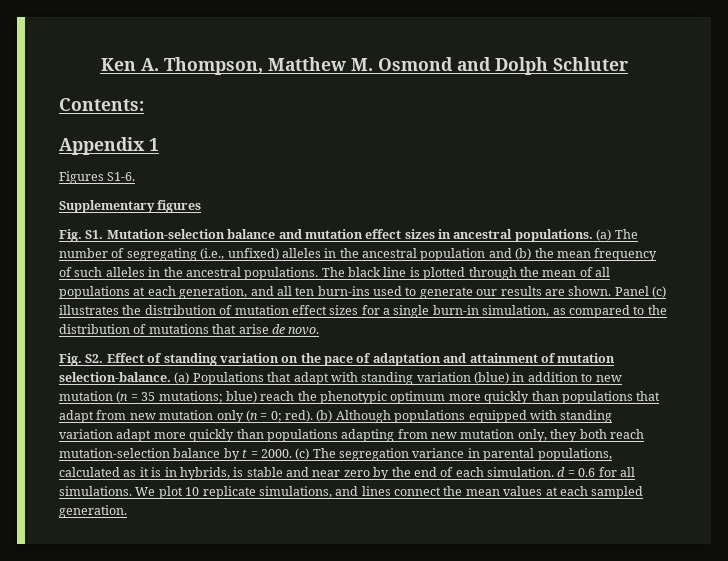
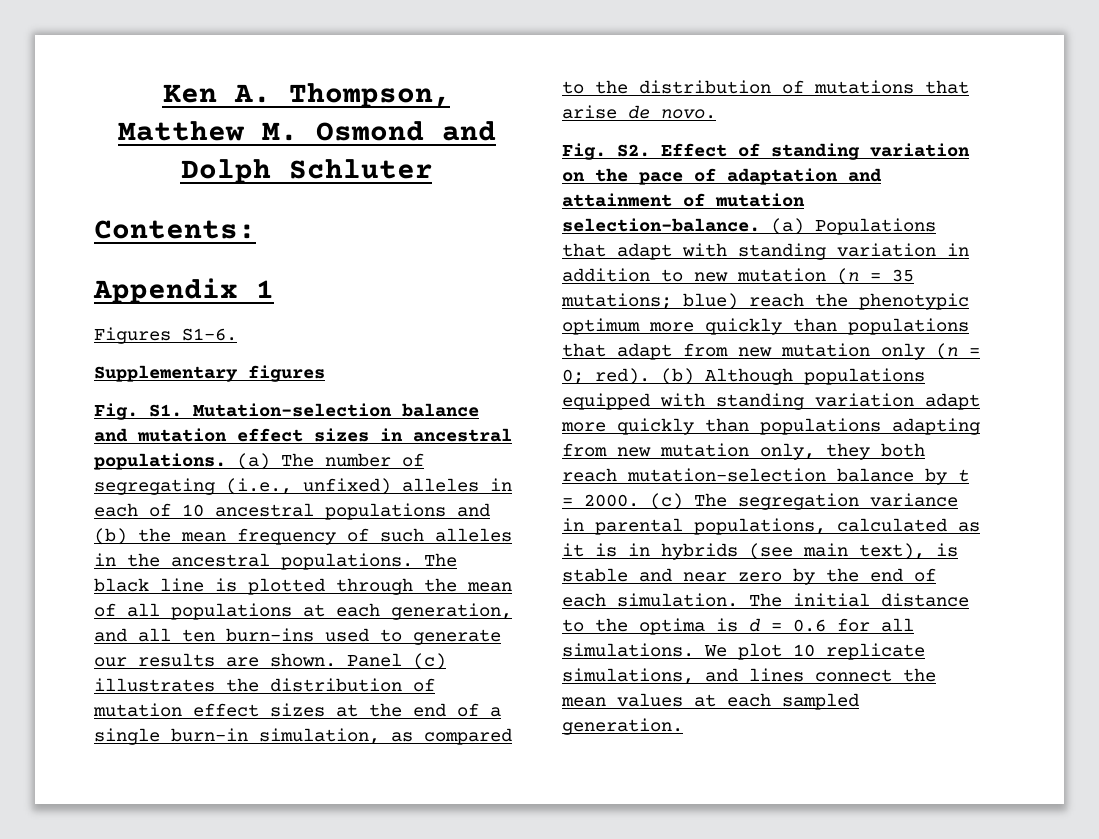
[339,248,486,261] the ancestral population -> [94,503,446,520] each of 10 ancestral populations
[361,305,380,315] for -> [336,703,479,717] at the end of
[474,372,509,384] (blue) -> (936, 250) none
[179,467,230,480] hybrids, -> [661,543,925,560] hybrids (see main text),
(554, 472) none -> [749,593,969,607] [562,618,738,635] The initial distance to the optima is

